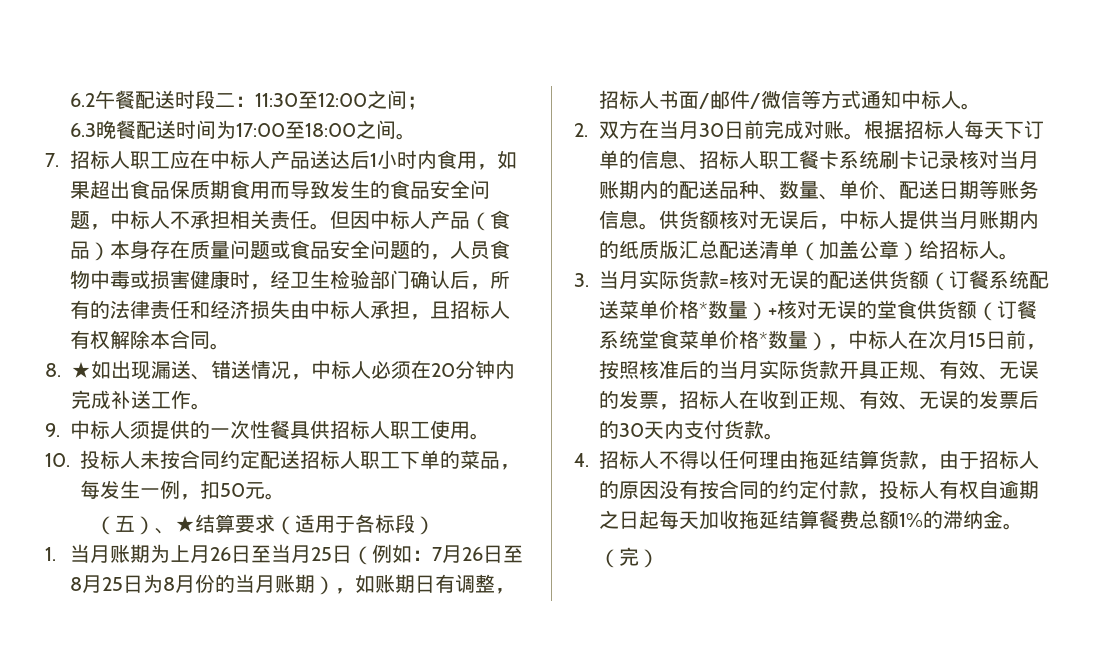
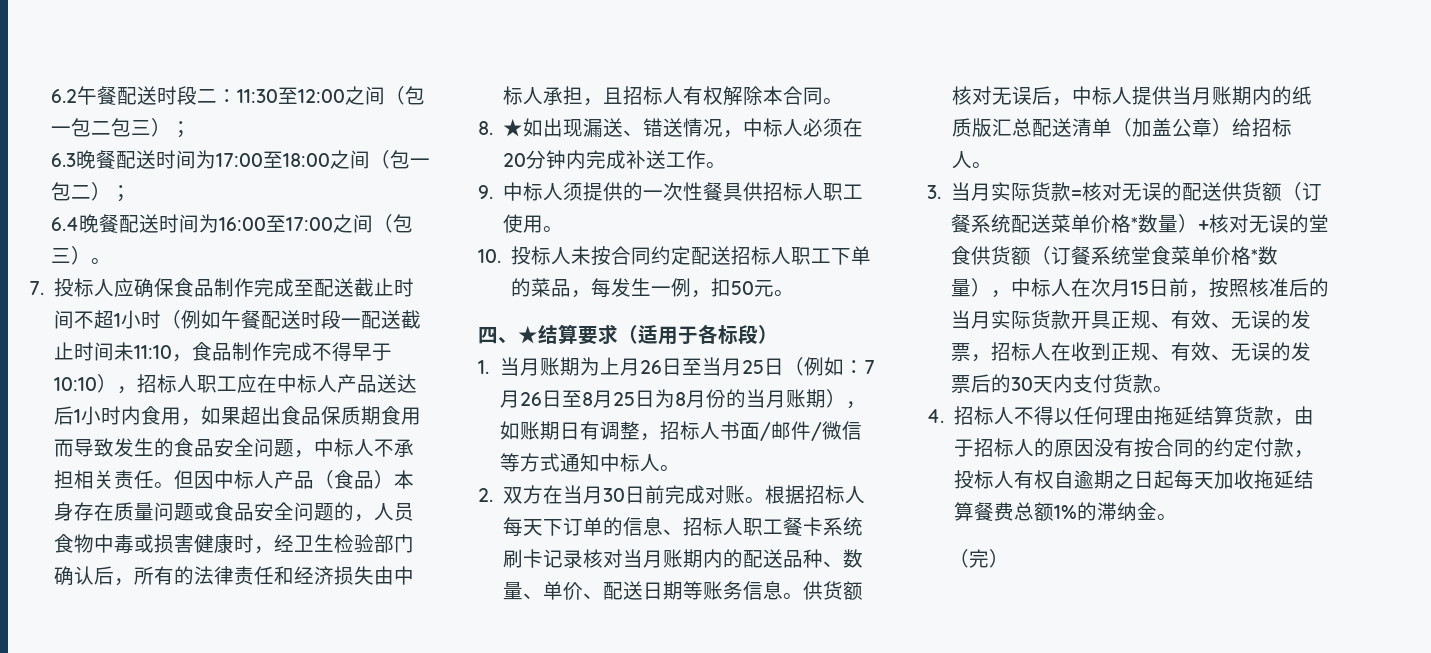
(407, 99) none -> [385,86,426,105] [51,118,172,137] （包一包二包三）
[395,133,416,140] [45,153,59,167] 。 // 7. -> [370,150,431,169] [51,182,132,202] [51,214,414,233] [51,246,112,265] [29,278,414,298] [53,310,421,329] [53,342,392,362] [53,374,137,394] （包一包二）； // 6.4晚餐配送时间为16:00至17:00之间（包三）。 // 7.投标人应确保食品制作完成至配送截止时间不超1小时（例如午餐配送时段一配送截止时间未11:10，食品制作完成不得早于10:10），
[94,515,155,535] （五） -> [478,327,498,344] 四

